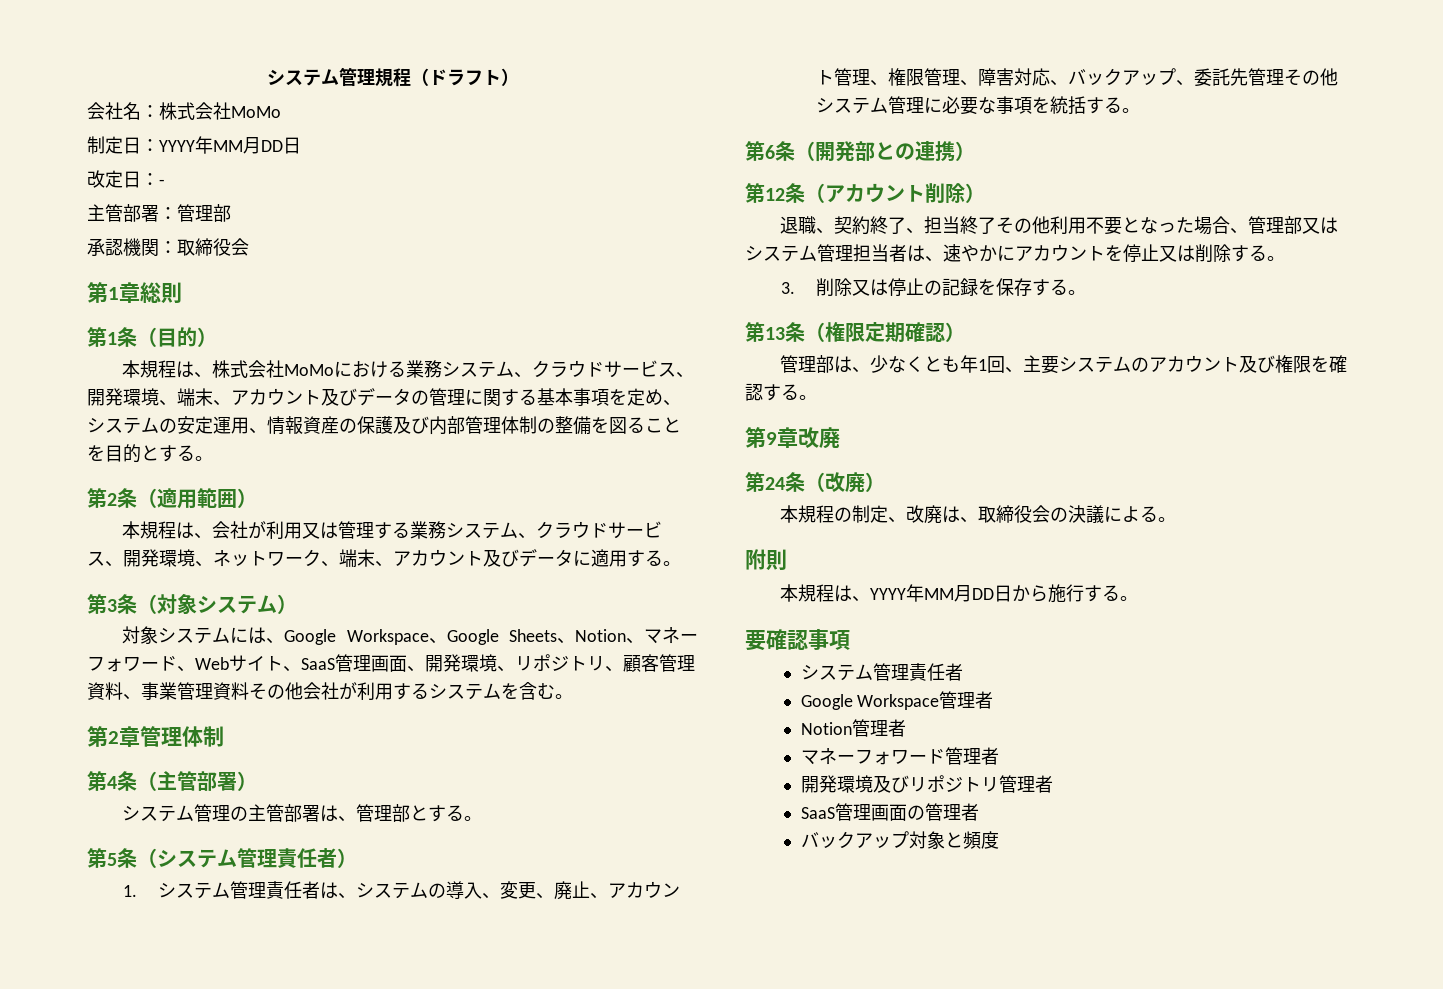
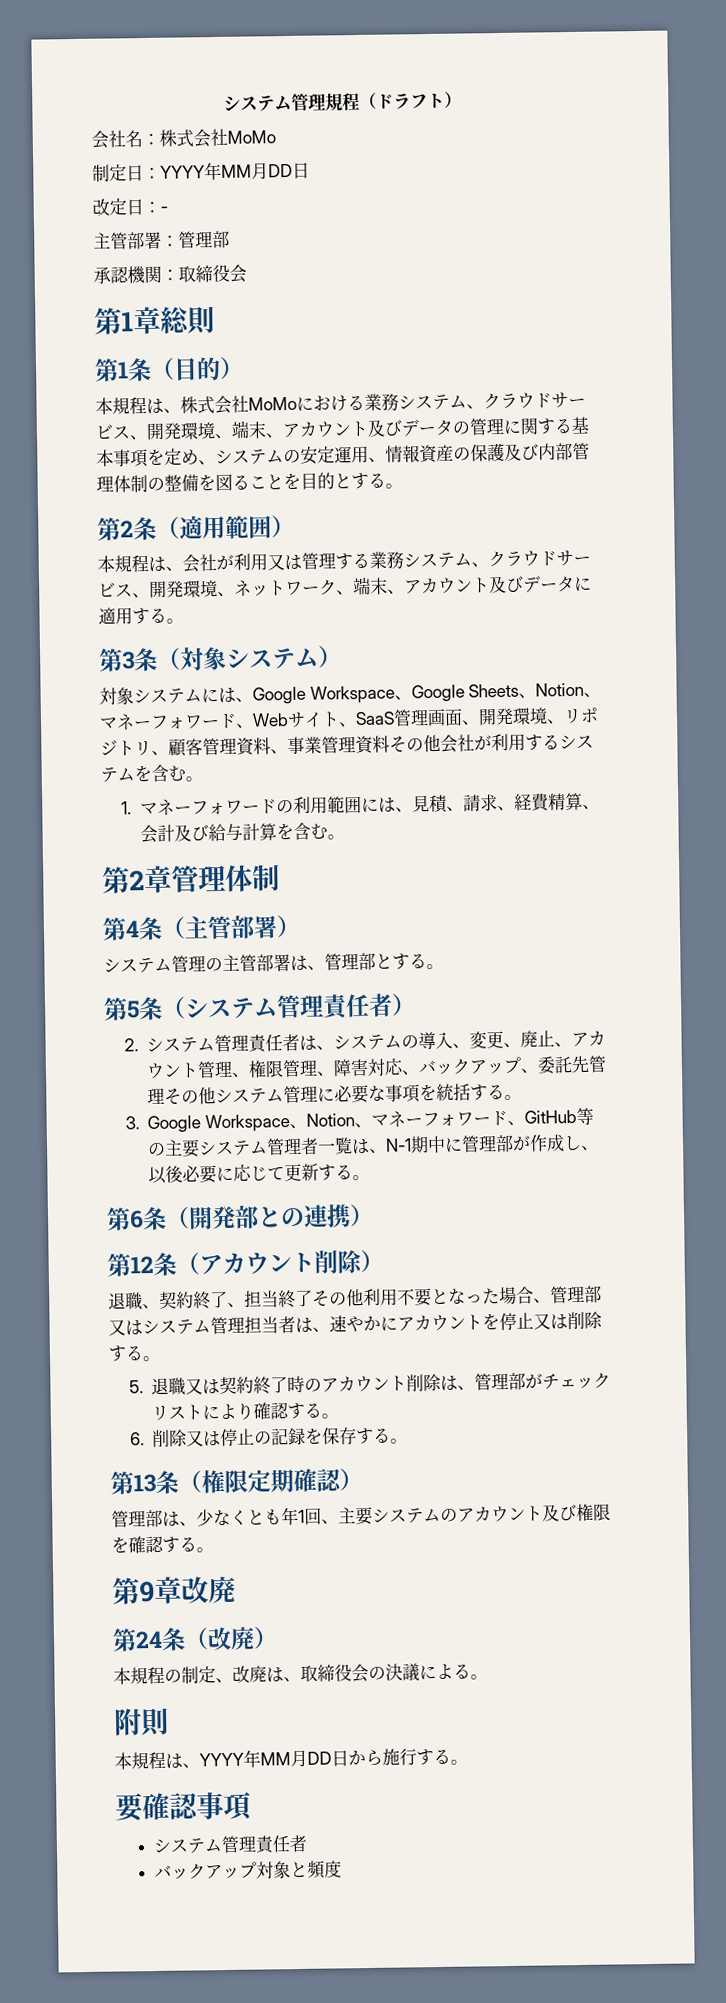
(573, 696) none -> [120,792,601,816] [140,822,346,844] // 1.マネーフォワードの利用範囲には、見積、請求、経費精算、会計及び給与計算を含む。
[122,885,137,897] 1. -> [123,1038,139,1052] 2.
(1141, 110) none -> [124,1107,594,1134] [147,1134,600,1158] [148,1163,371,1185] // 3. Google Workspace、Notion、マネーフォワード、GitHub等の主要システム管理者一覧は、N-1期中に管理部が作成し、以後必要に応じて更新する。
[780,282,795,294] 3. -> [128,1372,612,1396] [151,1402,340,1421] [129,1432,145,1446] 5.退職又は契約終了時のアカウント削除は、管理部がチェックリストにより確認する。 // 6.
[800,691,994,710] [800,719,906,737] [800,747,999,765] [800,775,1053,793] [800,803,979,821] // Google Workspace管理者 // Notion管理者 // マネーフォワード管理者 // 開発環境及びリポジトリ管理者 // SaaS管理画面の管理者 -> (309, 1843) none

